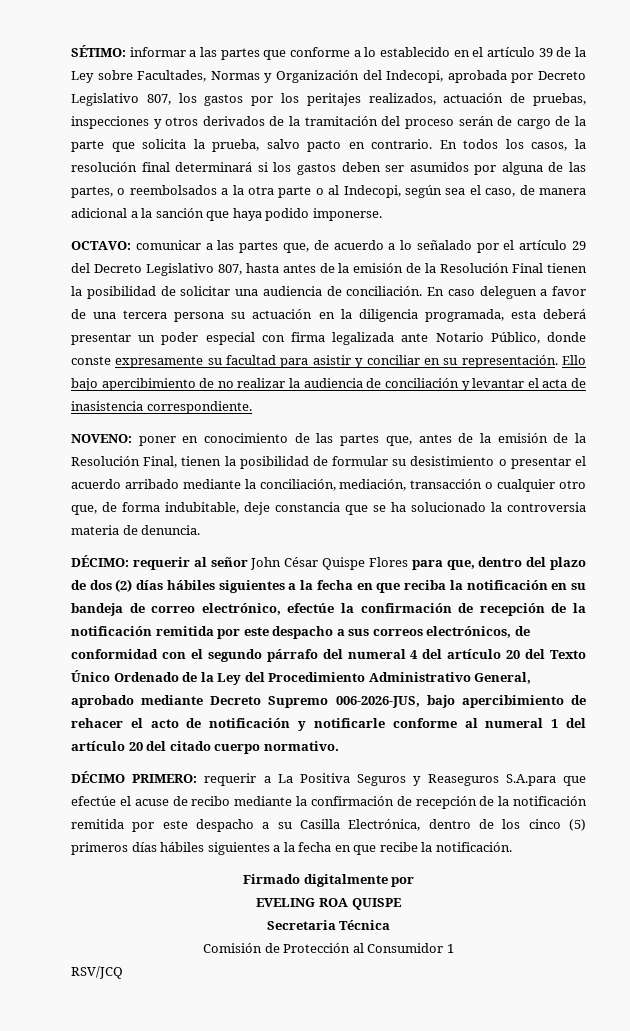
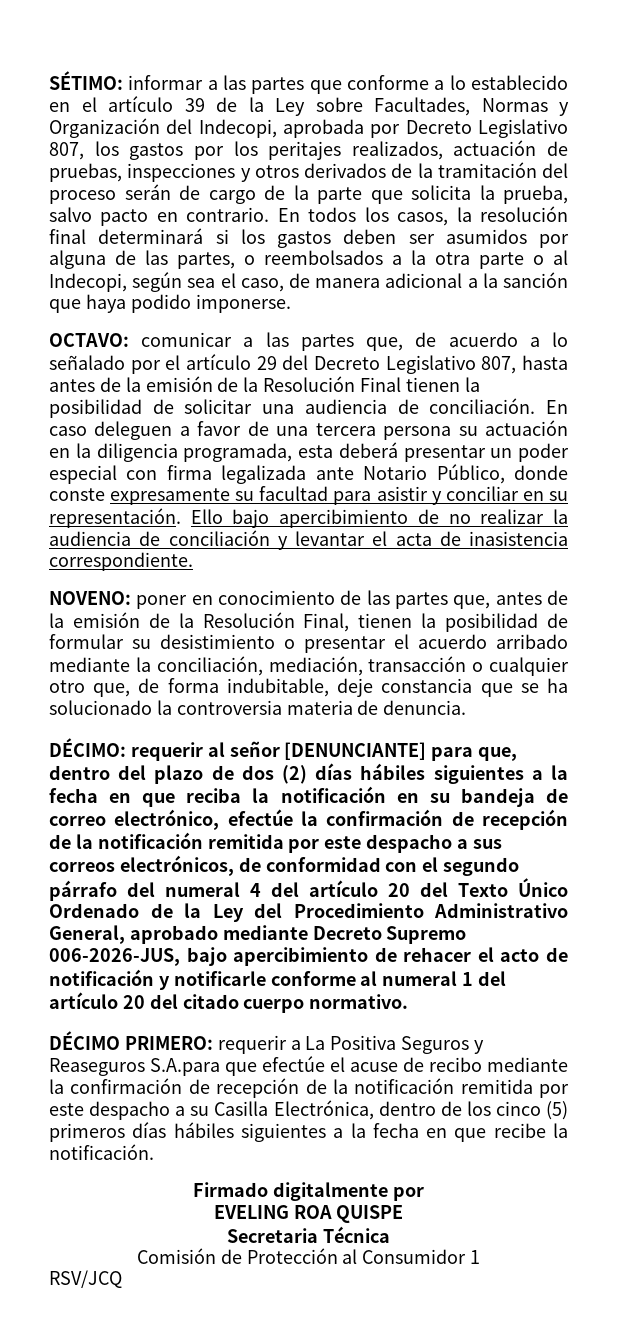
[250,557,408,570] John César Quispe Flores -> [284,742,427,760] [DENUNCIANTE]

